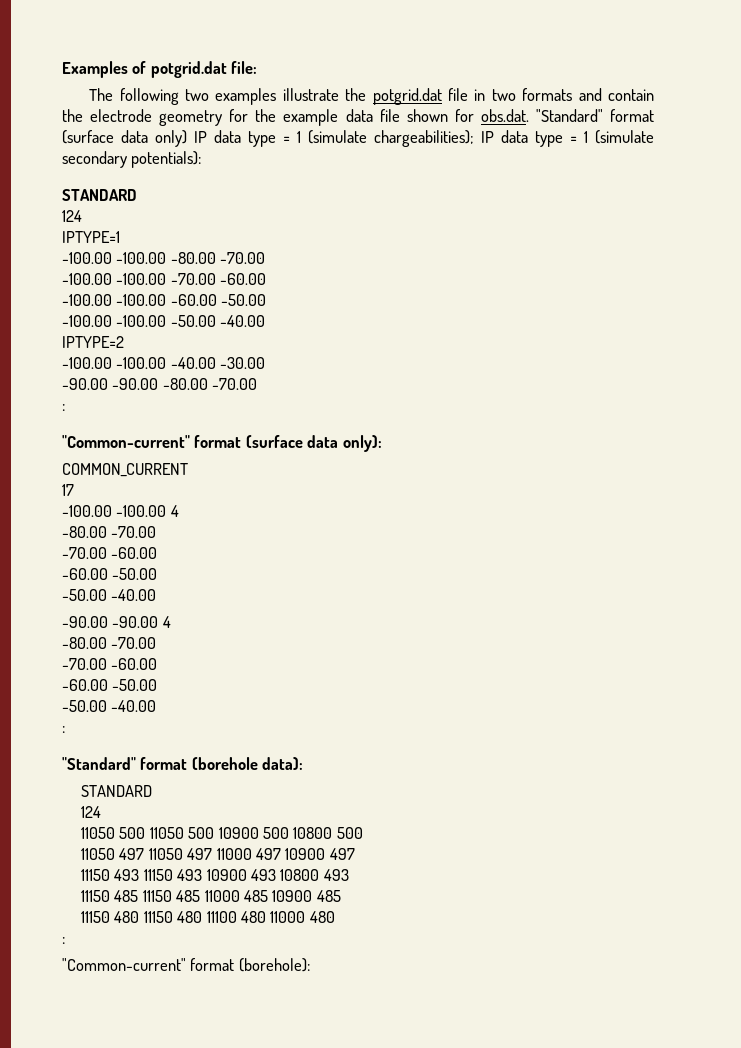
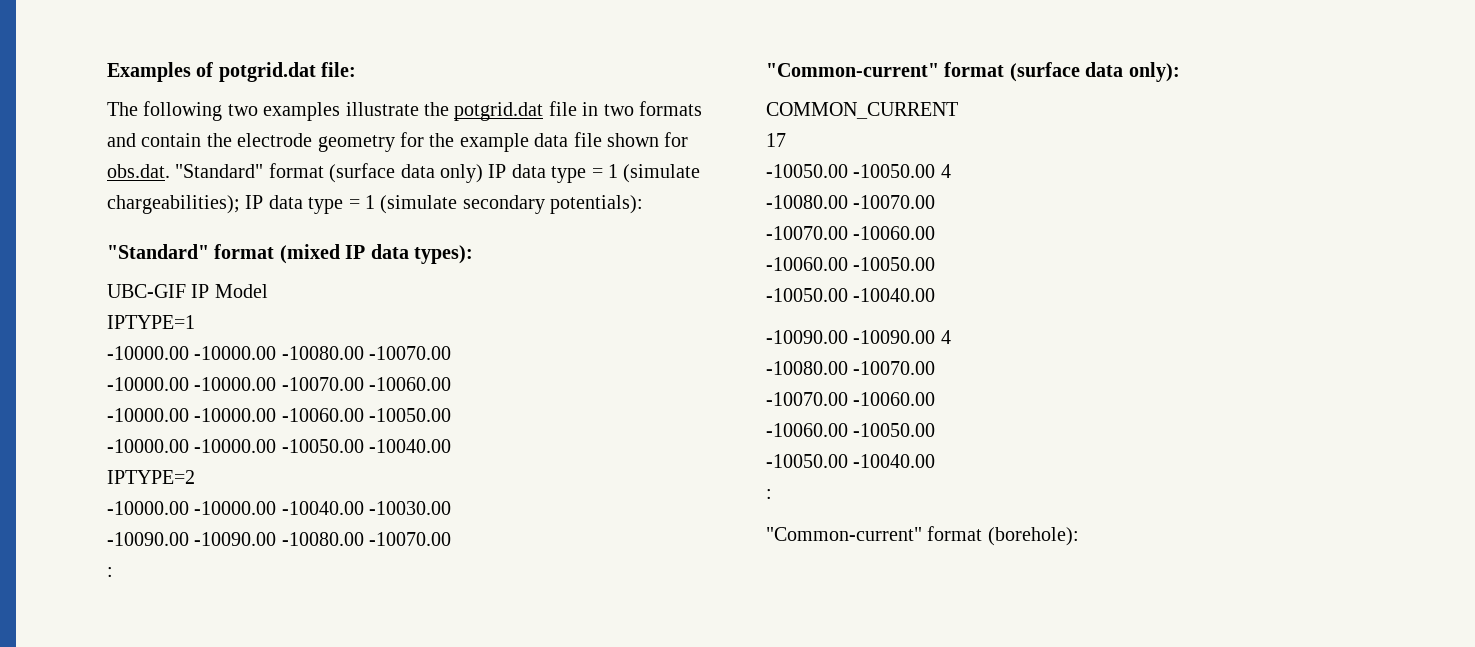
[62,189,137,201] [62,210,82,222] [62,231,120,243] [62,252,266,264] [62,273,267,285] [62,294,267,306] [62,315,266,327] [62,336,124,348] [62,357,266,369] [62,378,258,390] STANDARD // 124 // IPTYPE=1 // -100.00 -100.00 -80.00 -70.00 // -100.00 -100.00 -70.00 -60.00 // -100.00 -100.00 -60.00 -50.00 // -100.00 -100.00 -50.00 -40.00 // IPTYPE=2 // -100.00 -100.00 -40.00 -30.00 // -90.00 -90.00 -80.00 -70.00 -> [107,244,473,264] [107,284,268,298] [107,315,195,329] [107,346,452,360] [107,377,452,391] [107,408,452,422] [107,439,452,453] [107,470,195,484] [107,501,452,515] [107,532,452,546] "Standard" format (mixed IP data types): // UBC-GIF IP Model // IPTYPE=1 // -10000.00 -10000.00 -10080.00 -10070.00 // -10000.00 -10000.00 -10070.00 -10060.00 // -10000.00 -10000.00 -10060.00 -10050.00 // -10000.00 -10000.00 -10050.00 -10040.00 // IPTYPE=2 // -10000.00 -10000.00 -10040.00 -10030.00 // -10090.00 -10090.00 -10080.00 -10070.00
[62,505,179,517] [62,526,157,538] [62,547,158,559] [62,568,158,580] [62,589,157,601] [62,616,171,628] [62,637,157,649] [62,658,158,670] [62,679,158,691] [62,700,157,712] [62,726,65,733] [62,757,304,770] [80,785,152,797] [80,806,101,818] [80,827,363,839] [80,848,355,860] [80,869,349,881] [80,890,341,902] [80,911,335,923] -100.00 -100.00 4 // -80.00 -70.00 // -70.00 -60.00 // -60.00 -50.00 // -50.00 -40.00 // -90.00 -90.00 4 // -80.00 -70.00 // -70.00 -60.00 // -60.00 -50.00 // -50.00 -40.00 // : // "Standard" format (borehole data): // STANDARD // 124 // 11050 500 11050 500 10900 500 10800 500 // 11050 497 11050 497 11000 497 10900 497 // 11150 493 11150 493 10900 493 10800 493 // 11150 485 11150 485 11000 485 10900 485 // 11150 480 11150 480 11100 480 11000 480 -> [766,164,951,178] [766,195,936,209] [766,226,936,240] [766,257,936,271] [766,288,936,302] [766,330,951,344] [766,361,936,375] [766,392,936,406] [766,423,936,437] [766,454,936,468] -10050.00 -10050.00 4 // -10080.00 -10070.00 // -10070.00 -10060.00 // -10060.00 -10050.00 // -10050.00 -10040.00 // -10090.00 -10090.00 4 // -10080.00 -10070.00 // -10070.00 -10060.00 // -10060.00 -10050.00 // -10050.00 -10040.00

